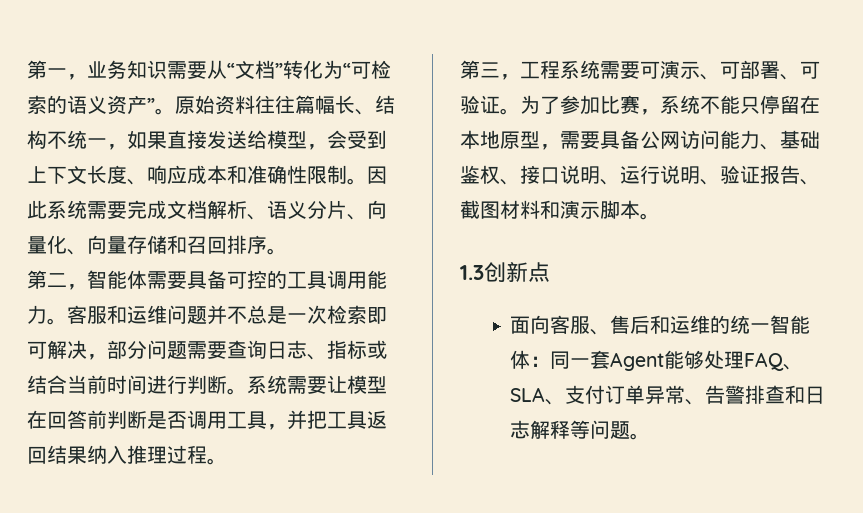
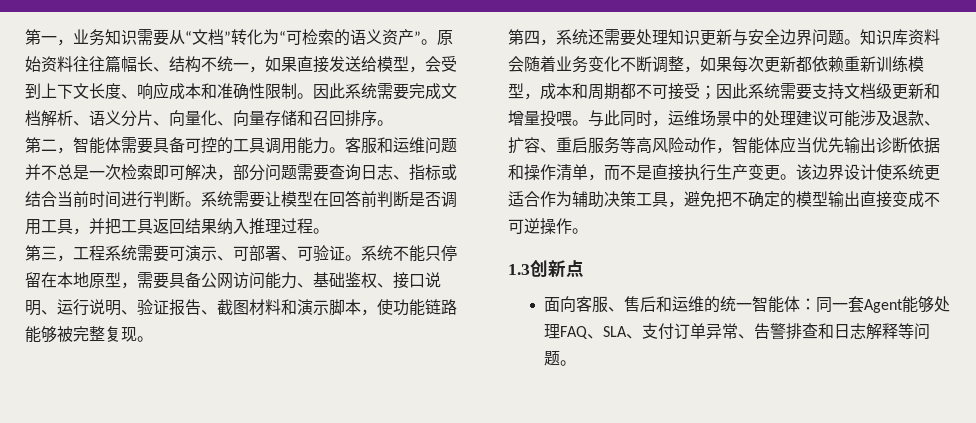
[520,95,660,115] 为了参加比赛， -> (361, 258) none
(640, 209) none -> [361,299,457,316] [25,326,153,343] [508,29,940,46] [508,56,924,73] [508,83,940,100] [508,110,940,127] [508,136,940,154] [508,164,940,181] [508,191,940,208] [508,218,572,235] ，使功能链路能够被完整复现。 // 第四，系统还需要处理知识更新与安全边界问题。知识库资料会随着业务变化不断调整，如果每次更新都依赖重新训练模型，成本和周期都不可接受；因此系统需要支持文档级更新和增量投喂。与此同时，运维场景中的处理建议可能涉及退款、扩容、重启服务等高风险动作，智能体应当优先输出诊断依据和操作清单，而不是直接执行生产变更。该边界设计使系统更适合作为辅助决策工具，避免把不确定的模型输出直接变成不可逆操作

